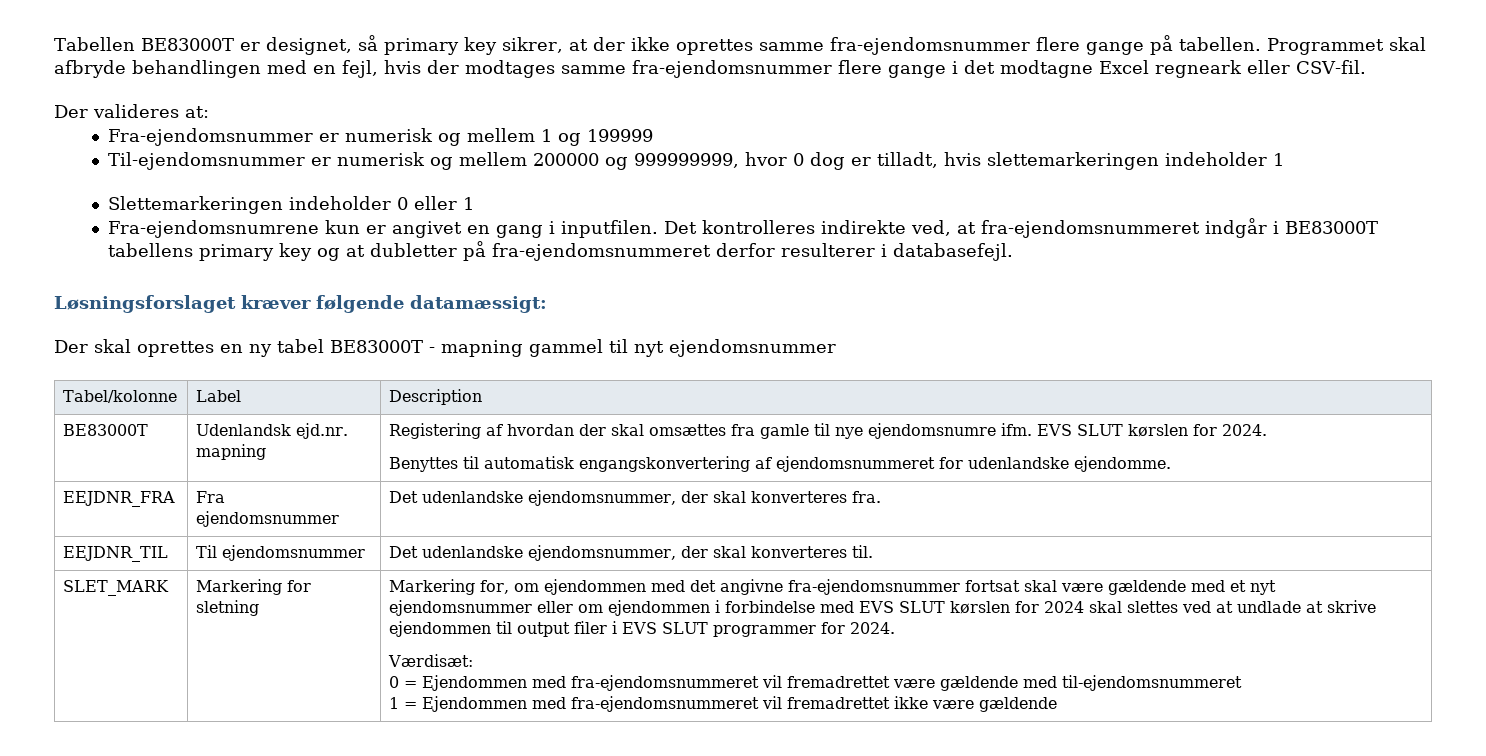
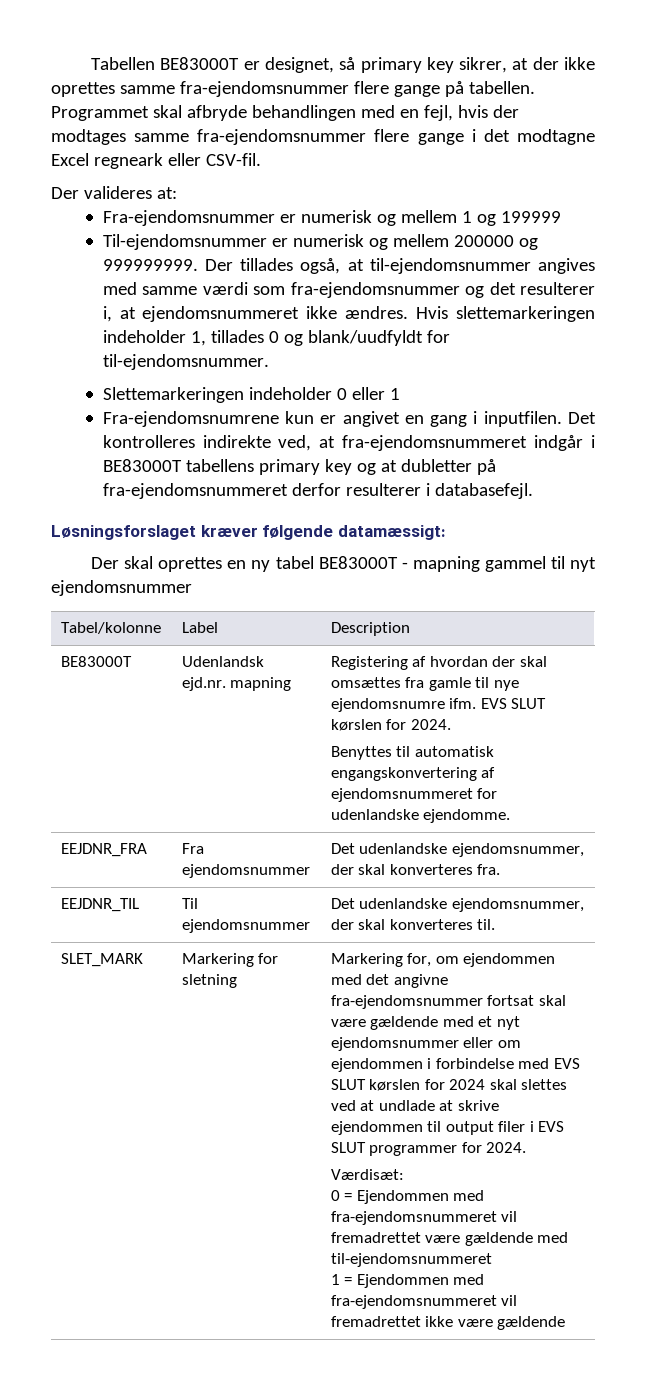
[634,152,1285,170] 999999999, hvor 0 dog er tilladt, hvis slettemarkeringen indeholder 1 -> [102,258,595,274] [102,282,595,298] [102,306,595,322] [102,330,450,346] [102,354,269,370] 999999999. Der tillades også, at til-ejendomsnummer angives med samme værdi som fra-ejendomsnummer og det resulterer i, at ejendomsnummeret ikke ændres. Hvis slettemarkeringen indeholder 1, tillades 0 og blank/uudfyldt for til-ejendomsnummer.

